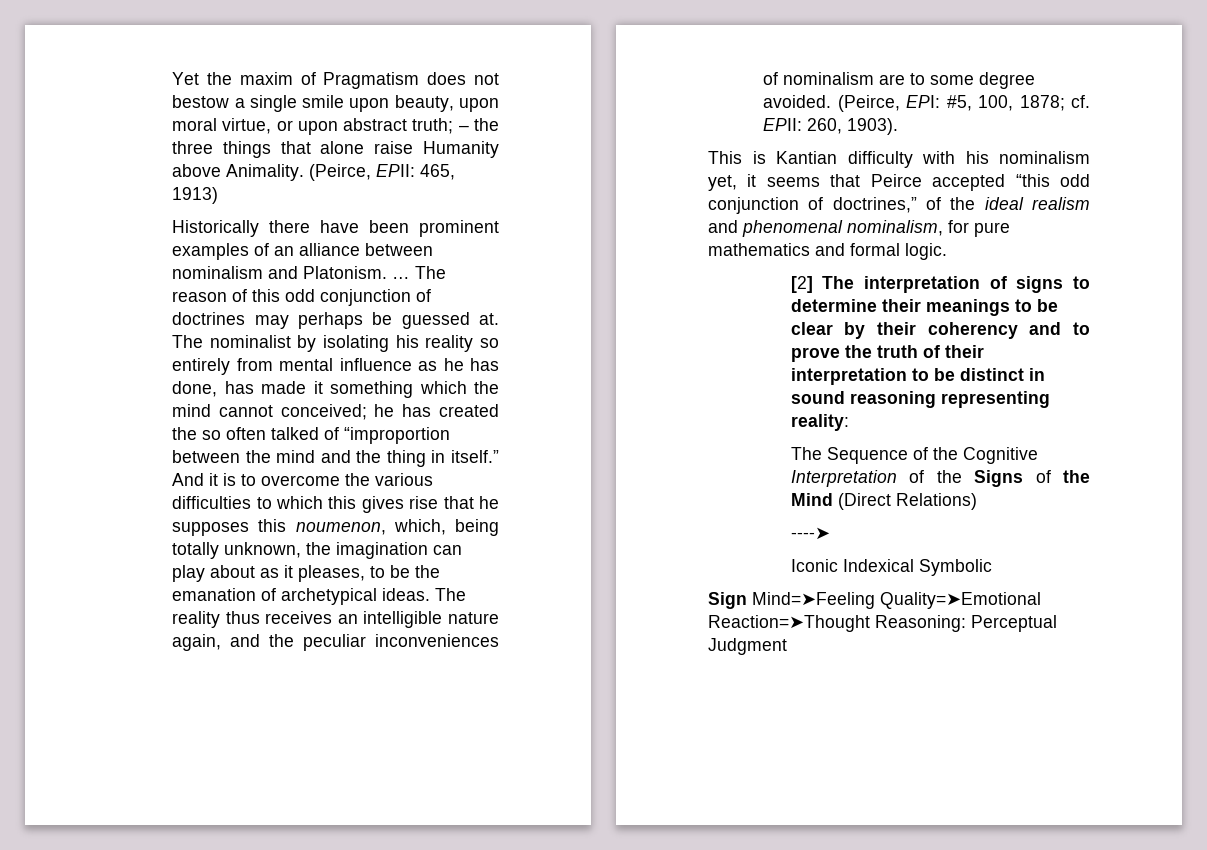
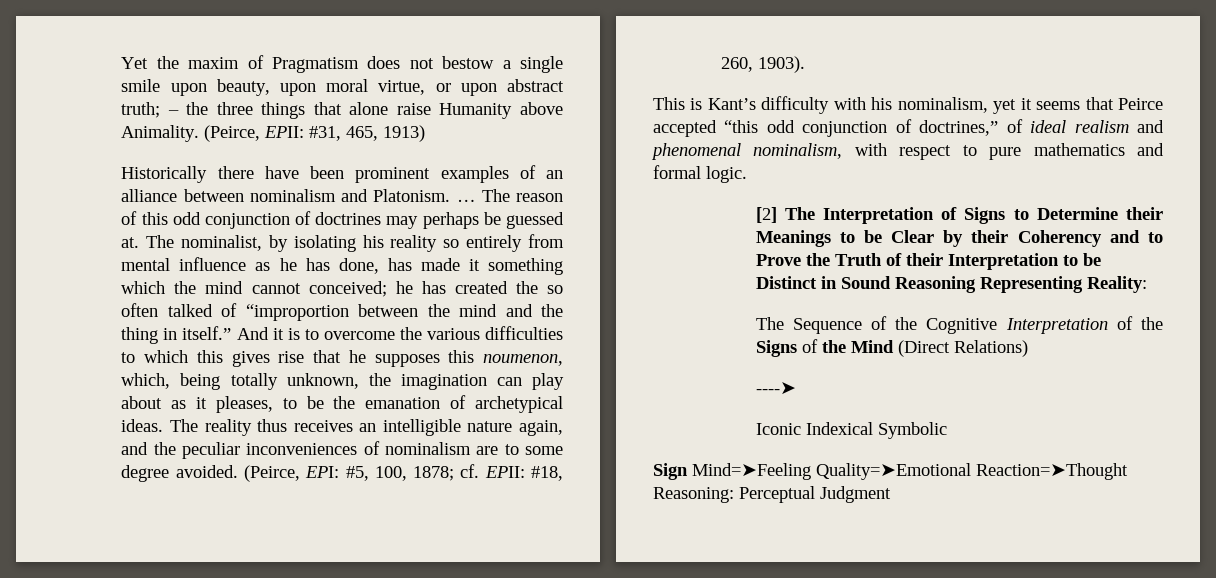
(416, 170) none -> [309,126,342,141] #31,
[209,335,291,348] nominalist -> [181,235,263,251] nominalist,
(803, 124) none -> [530,466,563,481] #18,
[776,151,837,164] Kantian -> [707,98,756,110] Kant’s
[999,151,1090,164] [708,175,737,191] nominalism yet, -> [897,97,1017,114] nominalism, yet
[950,197,976,210] the -> (1023, 126) none
[948,220,969,233] for -> [854,143,977,160] with respect to
[864,276,1090,293] [790,299,1058,316] [790,322,833,335] interpretation of signs to determine their meanings to be clear -> [822,207,1163,224] [755,230,935,247] Interpretation of Signs to Determine their Meanings to be Clear
[927,322,1018,339] coherency -> [1017,230,1102,247] Coherency
[790,345,918,362] prove the truth -> [755,253,882,266] Prove the Truth
[790,368,1045,385] [790,391,1050,408] [790,414,849,431] interpretation to be distinct in sound reasoning representing reality: -> [947,253,1101,270] [755,276,1147,293] Interpretation to be Distinct in Sound Reasoning Representing Reality:

